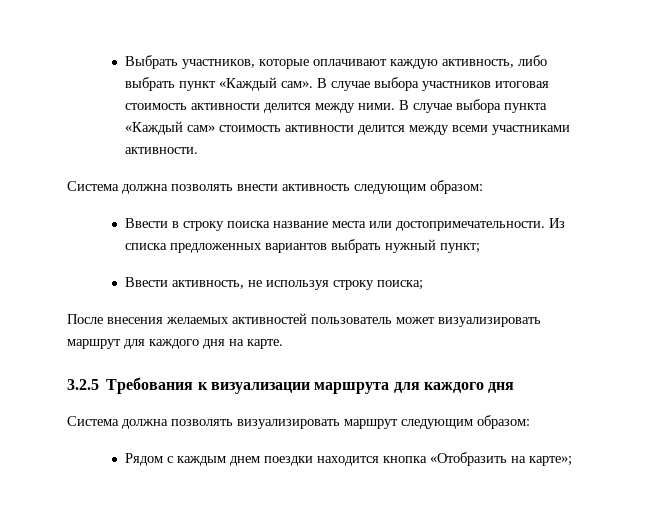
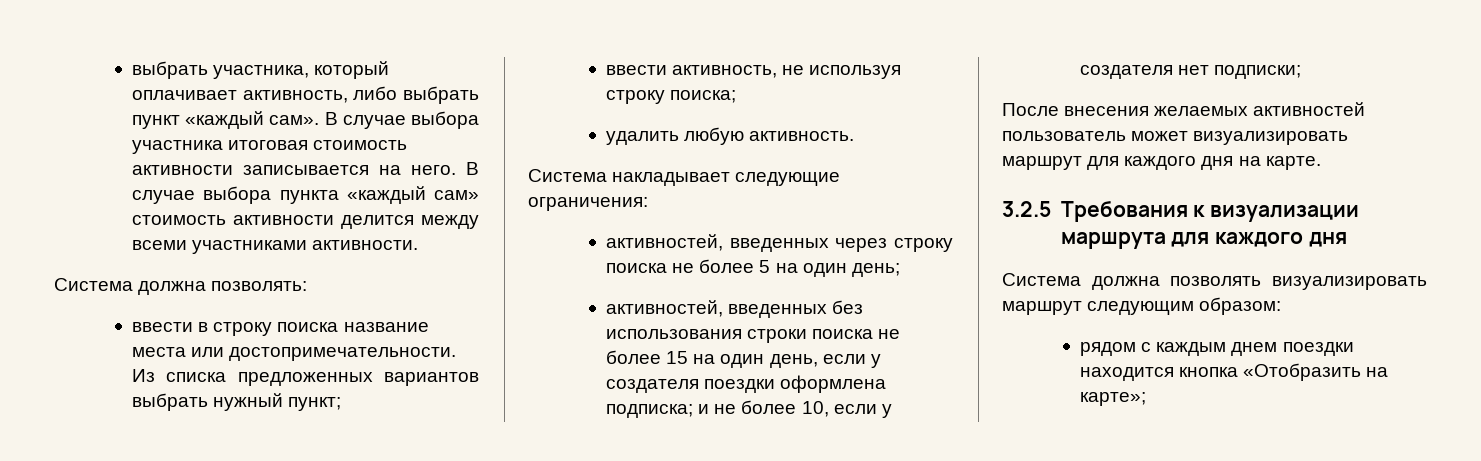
[125,55,439,69] Выбрать участников, которые оплачивают каждую -> [131,61,390,79] [131,90,237,100] выбрать участника, который оплачивает
[219,77,278,91] «Каждый -> [185,111,265,129] «каждый
[422,81,492,91] участников -> [131,140,223,154] участника
[264,103,396,113] делится между ними. -> [242,165,456,175] записывается на него.
[125,121,184,135] «Каждый -> [346,186,426,204] «каждый
[171,180,483,194] [125,218,169,228] позволять внести активность следующим образом: // Ввести -> [211,281,308,291] [131,322,193,332] позволять: // ввести
[125,277,169,287] Ввести -> [605,65,667,75] ввести
(424, 285) none -> [605,127,855,145] [528,169,841,186] [528,197,648,211] [605,234,953,252] [605,259,900,277] [605,300,864,318] [605,329,901,343] [605,350,881,368] [605,375,887,393] [605,400,892,418] [1079,65,1302,79] // удалить любую активность. // Система накладывает следующие ограничения: // активностей, введенных через строку поиска не более 5 на один день; // активностей, введенных без использования строки поиска не более 15 на один день, если у создателя поездки оформлена подписка; и не более 10, если у создателя нет подписки;
[125,453,164,466] Рядом -> [1079,342,1136,356] рядом

